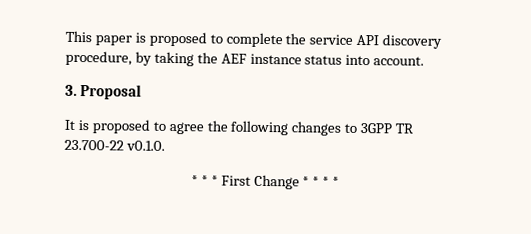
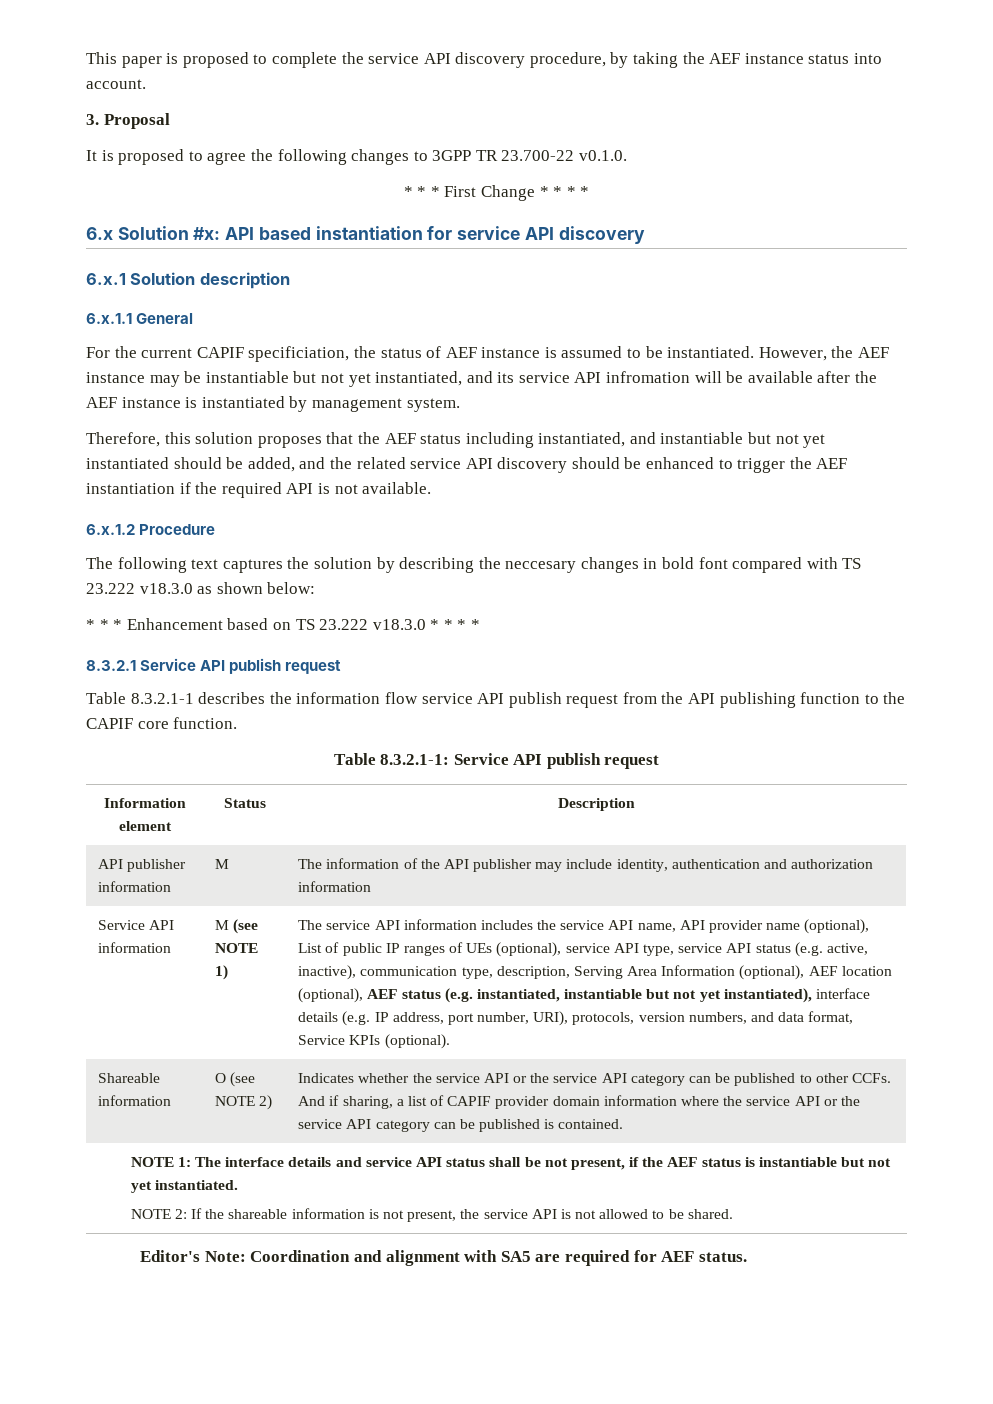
(340, 181) none -> [86,226,645,244] [86,272,290,289] [86,313,194,324] [86,346,890,362] [86,371,878,387] [86,396,460,412] [86,432,826,448] [86,457,848,473] [86,482,432,498] [86,524,216,535] [86,557,862,573] [86,582,316,594] [86,618,481,630] [86,658,342,674] [86,692,906,708] [86,717,238,729] [333,753,660,769] [104,798,186,808] [119,821,172,831] [224,798,266,808] [558,798,635,811] [98,859,187,872] [98,881,172,892] [215,859,230,869] [298,858,874,872] [298,881,372,892] [98,920,175,930] [98,942,172,953] [215,919,259,934] [215,943,259,953] [215,965,229,980] [298,919,870,934] [298,942,868,957] [298,965,892,980] [298,988,871,1003] [298,1011,854,1026] [298,1034,450,1049] [98,1073,161,1083] [98,1095,172,1106] [215,1072,256,1087] [215,1095,273,1110] [298,1073,891,1086] [298,1095,860,1109] [298,1119,624,1132] [130,1157,892,1170] [130,1180,238,1193] [130,1208,733,1222] [140,1250,747,1266] // 6.x Solution #x: API based instantiation for service API discovery // 6.x.1 Solution description // 6.x.1.1 General // For the current CAPIF specificiation, the status of AEF instance is assumed to be instantiated. However, the AEF instance may be instantiable but not yet instantiated, and its service API infromation will be available after the AEF instance is instantiated by management system. // Therefore, this solution proposes that the AEF status including instantiated, and instantiable but not yet instantiated should be added, and the related service API discovery should be enhanced to trigger the AEF instantiation if the required API is not available. // 6.x.1.2 Procedure // The following text captures the solution by describing the neccesary changes in bold font compared with TS 23.222 v18.3.0 as shown below: // * * * Enhancement based on TS 23.222 v18.3.0 * * * * // 8.3.2.1 Service API publish request // Table 8.3.2.1-1 describes the information flow service API publish request from the API publishing function to the CAPIF core function. // Table 8.3.2.1-1: Service API publish request // Information element | Status | Description // API publisher information | M | The information of the API publisher may include identity, authentication and authorization information // Service API information | M (see NOTE 1) | The service API information includes the service API name, API provider name (optional), List of public IP ranges of UEs (optional), service API type, service API status (e.g. active, inactive), communication type, description, Serving Area Information (optional), AEF location (optional), AEF status (e.g. instantiated, instantiable but not yet instantiated), interface details (e.g. IP address, port number, URI), protocols, version numbers, and data format, Service KPIs (optional). // Shareable information | O (see NOTE 2) | Indicates whether the service API or the service API category can be published to other CCFs. And if sharing, a list of CAPIF provider domain information where the service API or the service API category can be published is contained. // NOTE 1: The interface details and service API status shall be not present, if the AEF status is instantiable but not yet instantiated. // NOTE 2: If the shareable information is not present, the service API is not allowed to be shared. // Editor's Note: Coordination and alignment with SA5 are required for AEF status.

